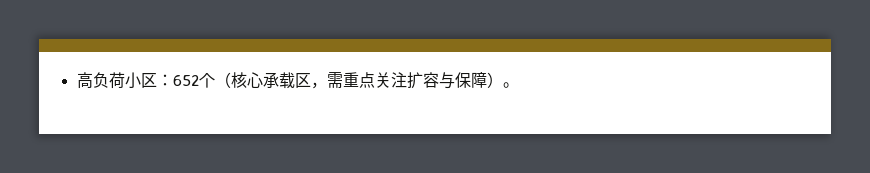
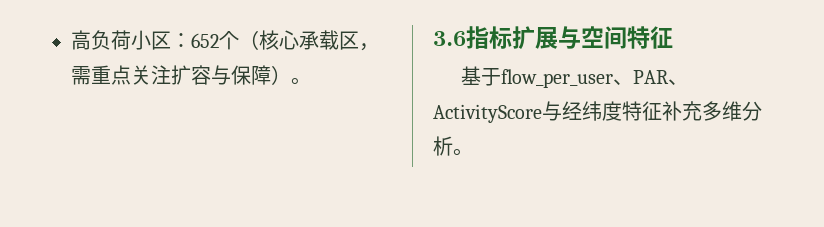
(519, 85) none -> [433,26,673,50] [460,66,688,88] [433,101,762,123] [433,136,473,156] // 3.6指标扩展与空间特征 // 基于flow_per_user、PAR、ActivityScore与经纬度特征补充多维分析。

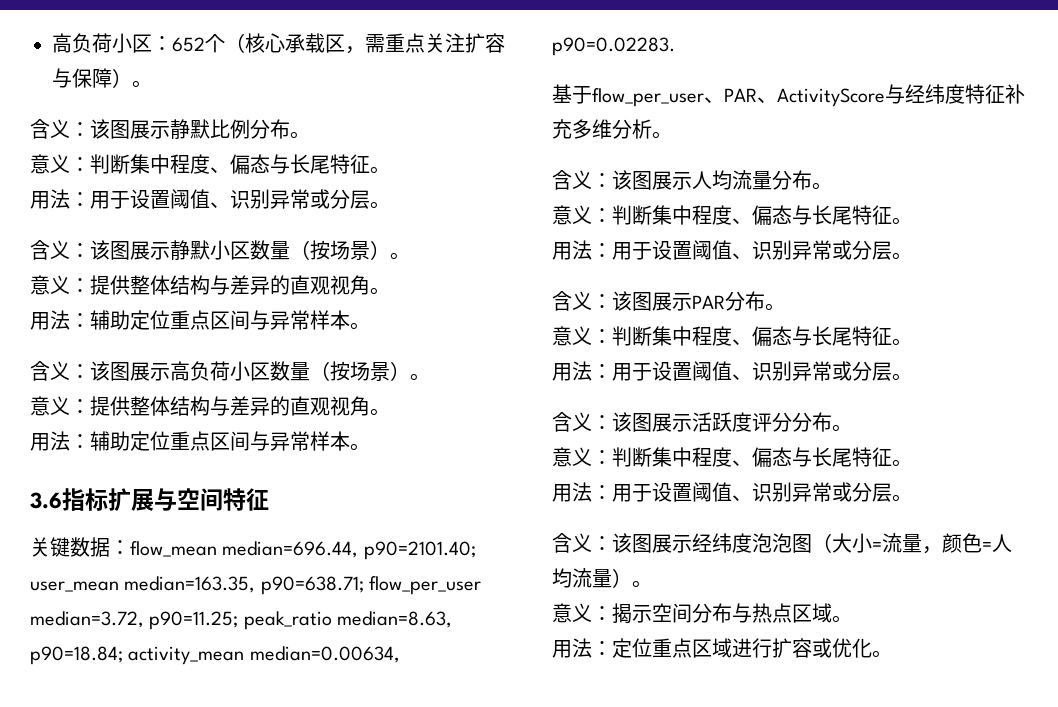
(311, 81) none -> [30,119,310,139] [30,154,390,175] [30,189,390,209] [30,240,410,260] [30,275,390,295] [30,310,370,330] [30,361,430,381] [30,396,390,416] [30,431,370,451] // 含义：该图展示静默比例分布。 // 意义：判断集中程度、偏态与长尾特征。 // 用法：用于设置阈值、识别异常或分层。 // 含义：该图展示静默小区数量（按场景）。 // 意义：提供整体结构与差异的直观视角。 // 用法：辅助定位重点区间与异常样本。 // 含义：该图展示高负荷小区数量（按场景）。 // 意义：提供整体结构与差异的直观视角。 // 用法：辅助定位重点区间与异常样本。
(673, 37) none -> [30,537,476,560] [30,576,482,595] [30,611,453,630] [30,646,400,665] [552,37,675,56] // 关键数据：flow_mean median=696.44, p90=2101.40; user_mean median=163.35, p90=638.71; flow_per_user median=3.72, p90=11.25; peak_ratio median=8.63, p90=18.84; activity_mean median=0.00634, p90=0.02283.
(473, 152) none -> [552,170,832,190] [552,205,912,226] [552,240,912,260] [552,291,785,311] [552,326,912,347] [552,361,912,381] [552,412,852,432] [552,447,912,468] [552,482,912,502] [552,533,1012,554] [552,568,652,588] [552,603,852,624] [552,638,892,658] // 含义：该图展示人均流量分布。 // 意义：判断集中程度、偏态与长尾特征。 // 用法：用于设置阈值、识别异常或分层。 // 含义：该图展示PAR分布。 // 意义：判断集中程度、偏态与长尾特征。 // 用法：用于设置阈值、识别异常或分层。 // 含义：该图展示活跃度评分分布。 // 意义：判断集中程度、偏态与长尾特征。 // 用法：用于设置阈值、识别异常或分层。 // 含义：该图展示经纬度泡泡图（大小=流量，颜色=人均流量）。 // 意义：揭示空间分布与热点区域。 // 用法：定位重点区域进行扩容或优化。

